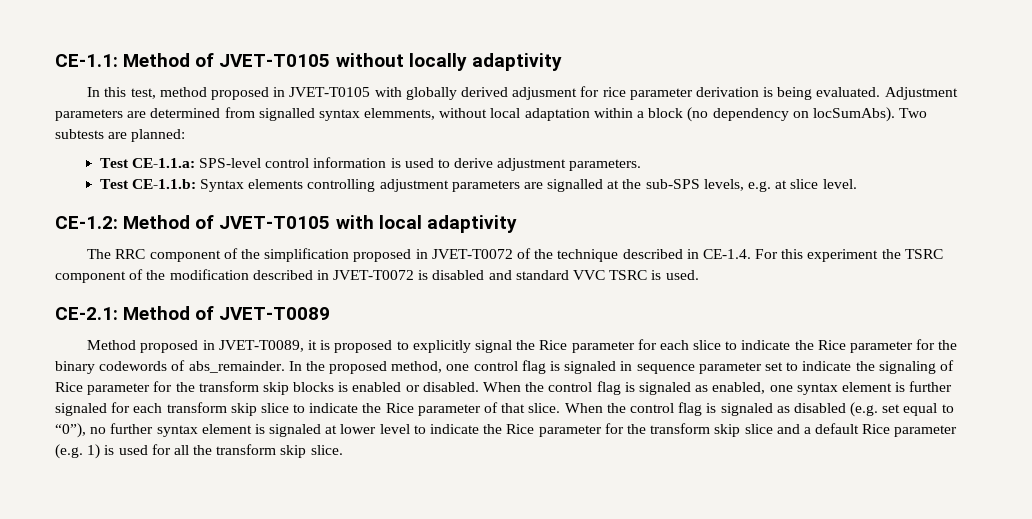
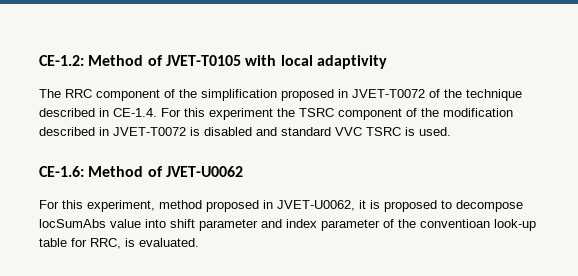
[55,53,562,71] [87,86,958,100] [55,107,928,122] [55,129,186,142] [99,157,642,171] [99,179,857,192] CE-1.1: Method of JVET-T0105 without locally adaptivity // In this test, method proposed in JVET-T0105 with globally derived adjusment for rice parameter derivation is being evaluated. Adjustment parameters are determined from signalled syntax elemments, without local adaptation within a block (no dependency on locSumAbs). Two subtests are planned: // Test CE-1.1.a: SPS-level control information is used to derive adjustment parameters. // Test CE-1.1.b: Syntax elements controlling adjustment parameters are signalled at the sub-SPS levels, e.g. at slice level. // -> (39, 60) none
[55,306,331,320] [87,340,304,353] CE-2.1: Method of JVET-T0089 // Method proposed in JVET-T0089, -> [39,166,243,177] [39,200,355,212] CE-1.6: Method of JVET-U0062 // For this experiment, method proposed in JVET-U0062,
[412,339,958,353] [55,360,954,374] [55,381,953,395] [55,402,954,417] [55,423,958,438] [55,444,343,459] explicitly signal the Rice parameter for each slice to indicate the Rice parameter for the binary codewords of abs_remainder. In the proposed method, one control flag is signaled in sequence parameter set to indicate the signaling of Rice parameter for the transform skip blocks is enabled or disabled. When the control flag is signaled as enabled, one syntax element is further signaled for each transform skip slice to indicate the Rice parameter of that slice. When the control flag is signaled as disabled (e.g. set equal to “0”), no further syntax element is signaled at lower level to indicate the Rice parameter for the transform skip slice and a default Rice parameter (e.g. 1) is used for all the transform skip slice. -> [456,200,523,212] [39,219,536,231] [39,238,199,249] decompose locSumAbs value into shift parameter and index parameter of the conventioan look-up table for RRC, is evaluated.

